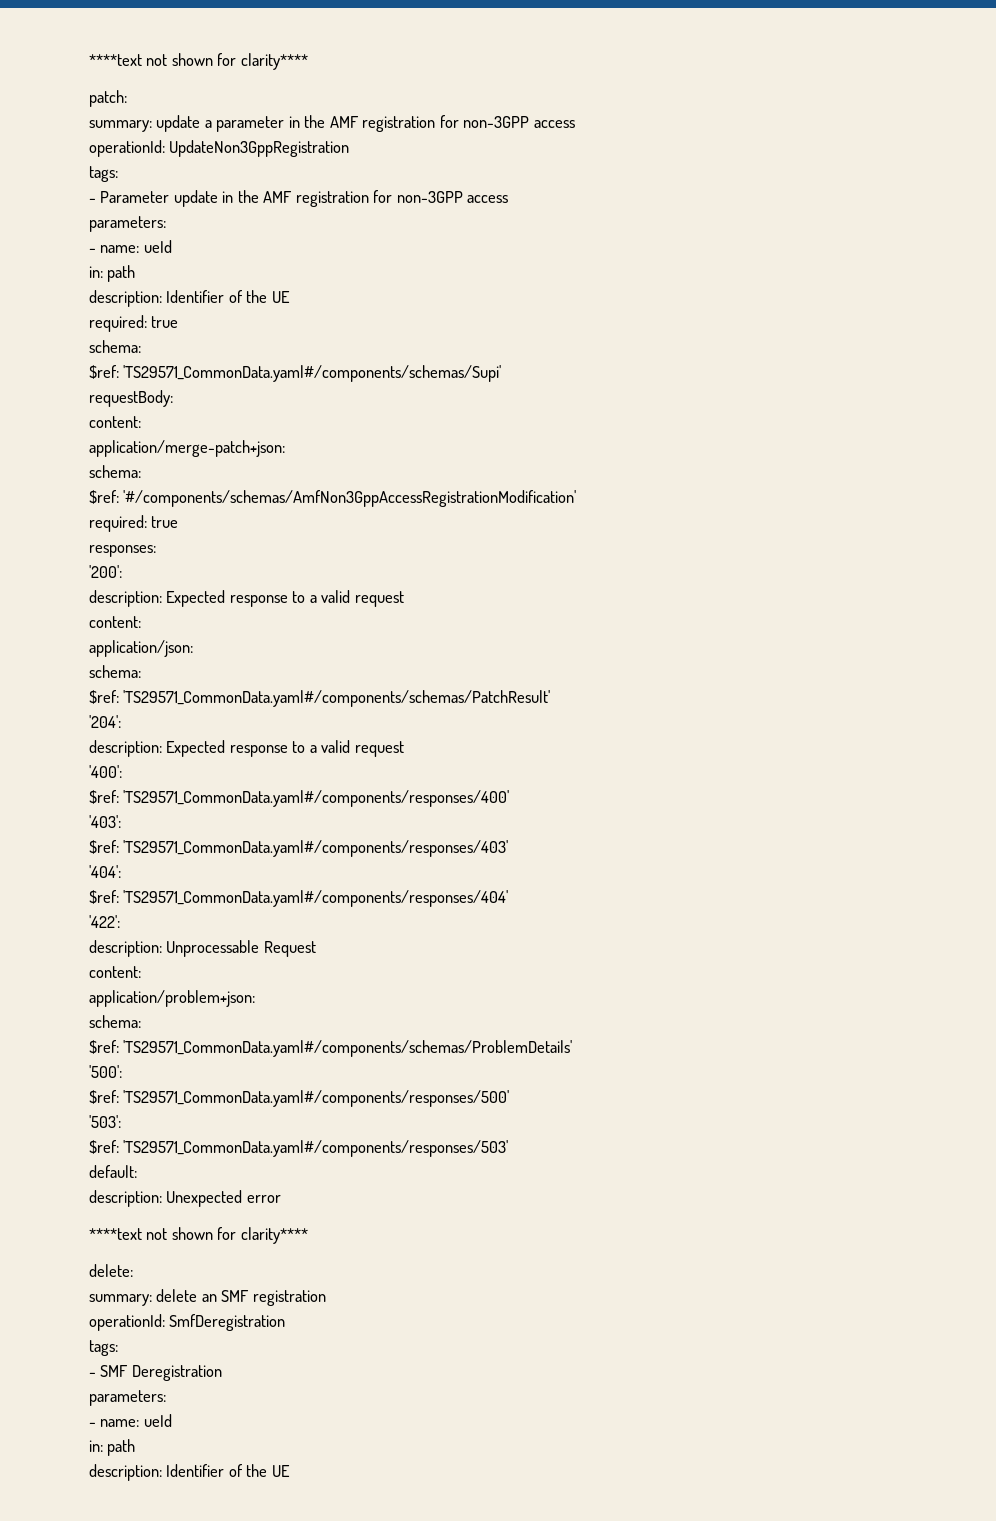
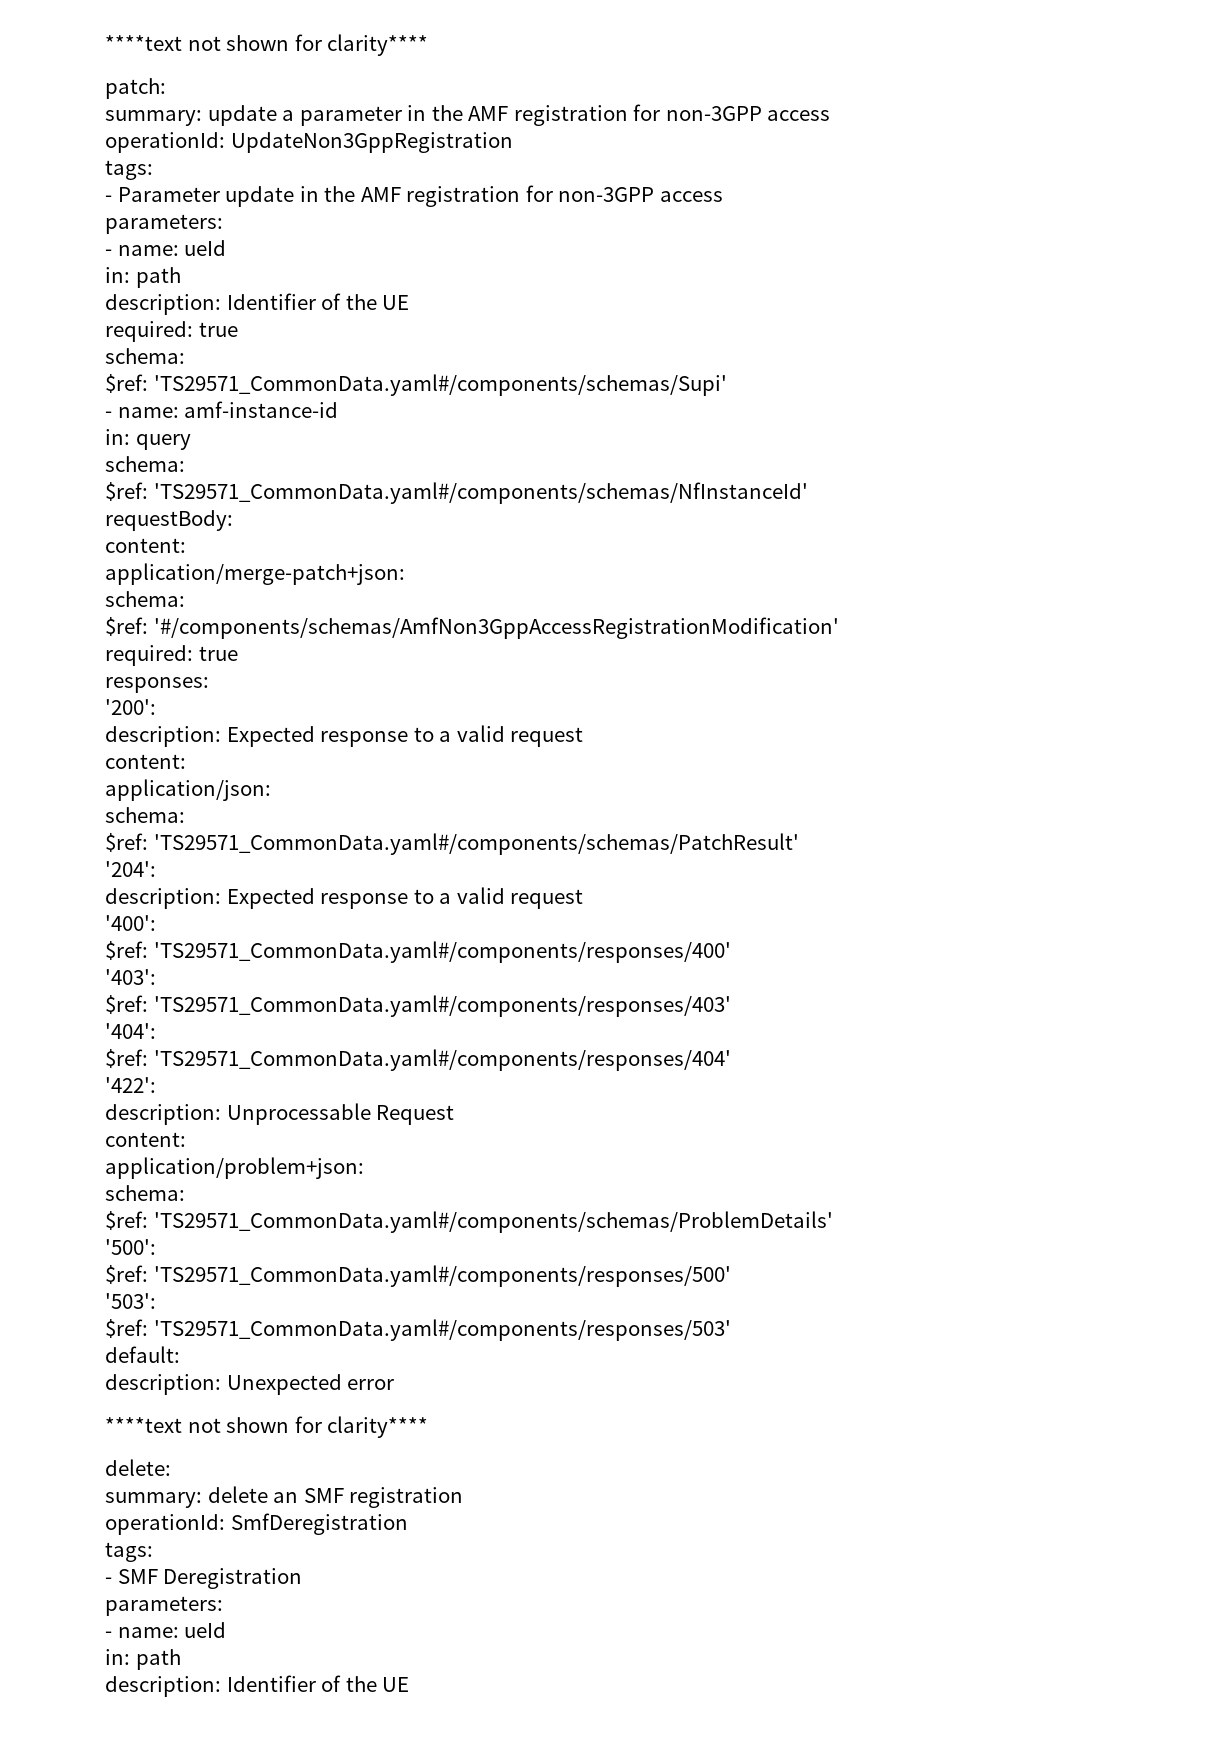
(502, 373) none -> [105,401,339,418] [105,429,191,450] [105,456,185,472] [105,482,808,504] // - name: amf-instance-id // in: query // schema: // $ref: 'TS29571_CommonData.yaml#/components/schemas/NfInstanceId'

